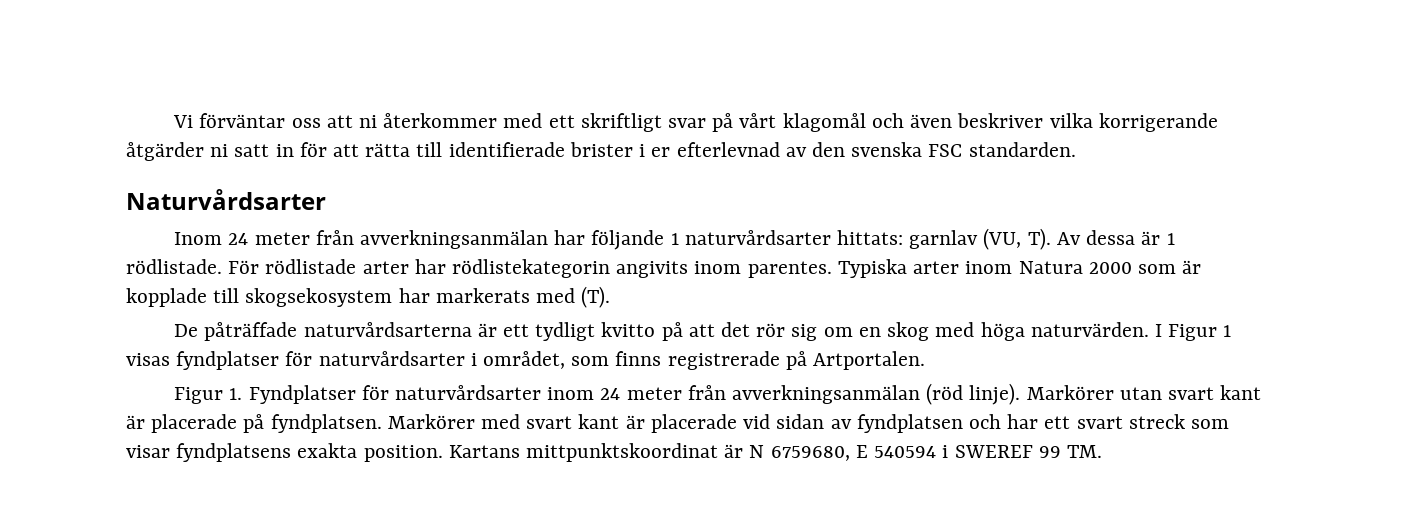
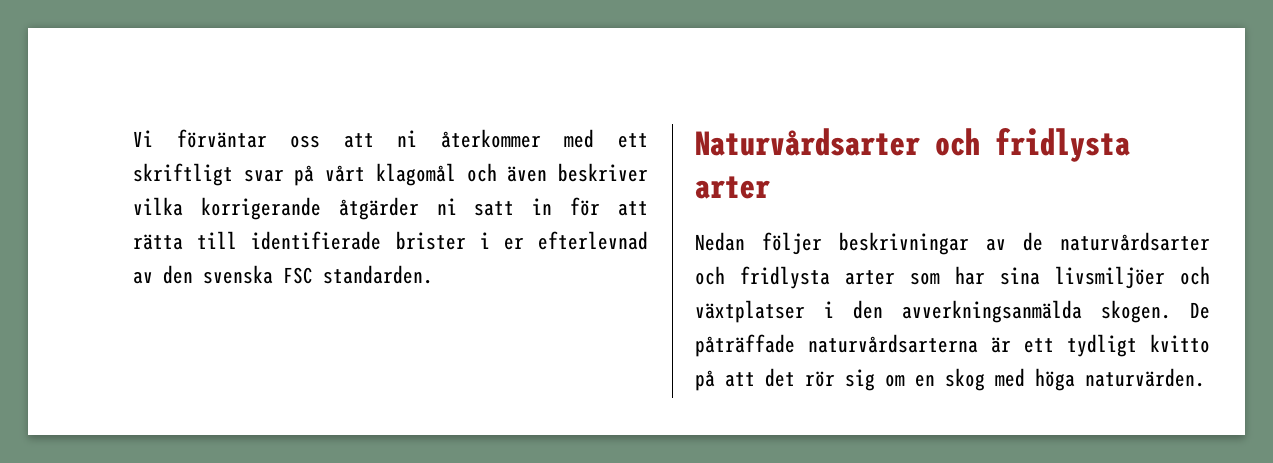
[174,228,1175,250] [126,259,1202,278] [126,286,611,308] // Inom 24 meter från avverkningsanmälan har följande 1 naturvårdsarter hittats: garnlav (VU, T). Av dessa är 1 rödlistade. För rödlistade arter har rödlistekategorin angivits inom parentes. Typiska arter inom Natura 2000 som är kopplade till skogsekosystem har markerats med (T). // -> [935,127,1130,162] [695,176,770,199] [695,232,1210,255] [695,266,1210,289] [695,300,1171,323] och fridlysta arter // Nedan följer beskrivningar av de naturvårdsarter och fridlysta arter som har sina livsmiljöer och växtplatser i den avverkningsanmälda skogen.
[1154,324,1232,341] [126,351,926,370] [174,383,1262,405] [126,414,1229,433] [126,443,1102,462] I Figur 1 visas fyndplatser för naturvårdsarter i området, som finns registrerade på Artportalen. // Figur 1. Fyndplatser för naturvårdsarter inom 24 meter från avverkningsanmälan (röd linje). Markörer utan svart kant är placerade på fyndplatsen. Markörer med svart kant är placerade vid sidan av fyndplatsen och har ett svart streck som visar fyndplatsens exakta position. Kartans mittpunktskoordinat är N 6759680, E 540594 i SWEREF 99 TM. -> (1205, 377) none

